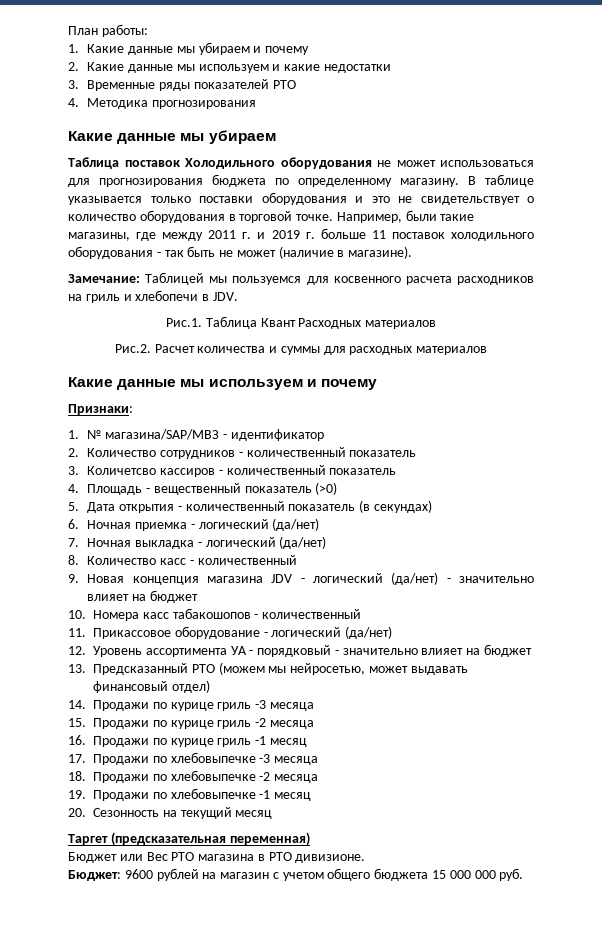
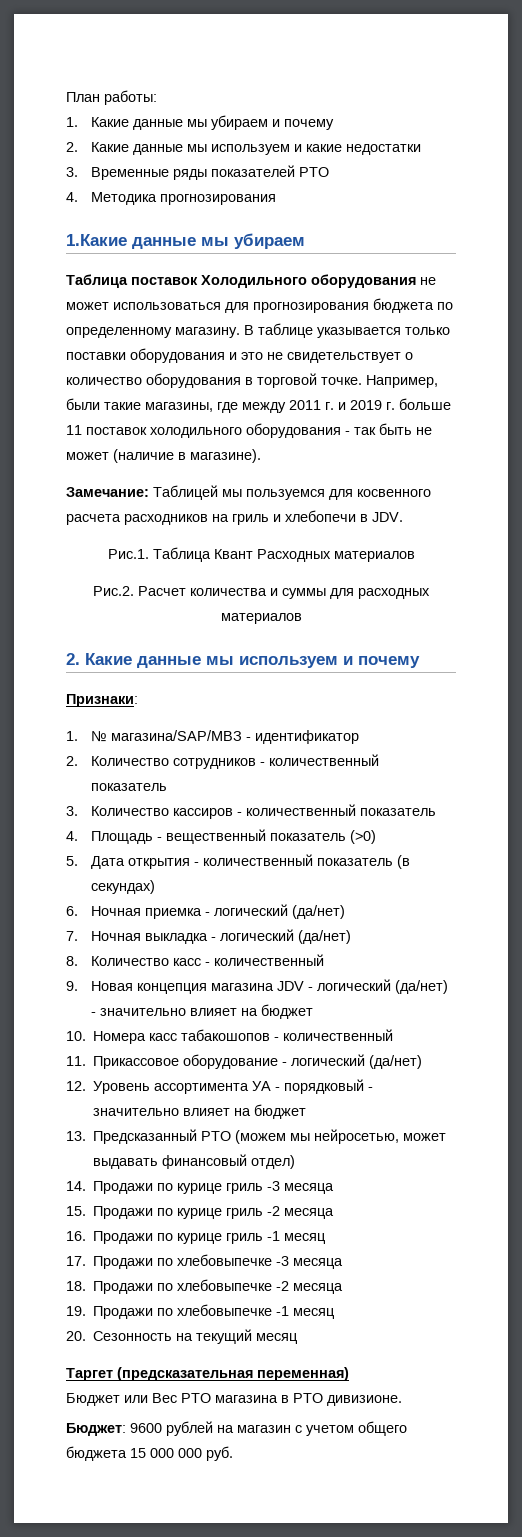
[68,131,113,141] Какие -> [66,234,127,246] 1.Какие
(488, 350) none -> [66,653,80,665] 2.
[87,466,157,475] Количетсво -> [90,806,169,816] Количество

